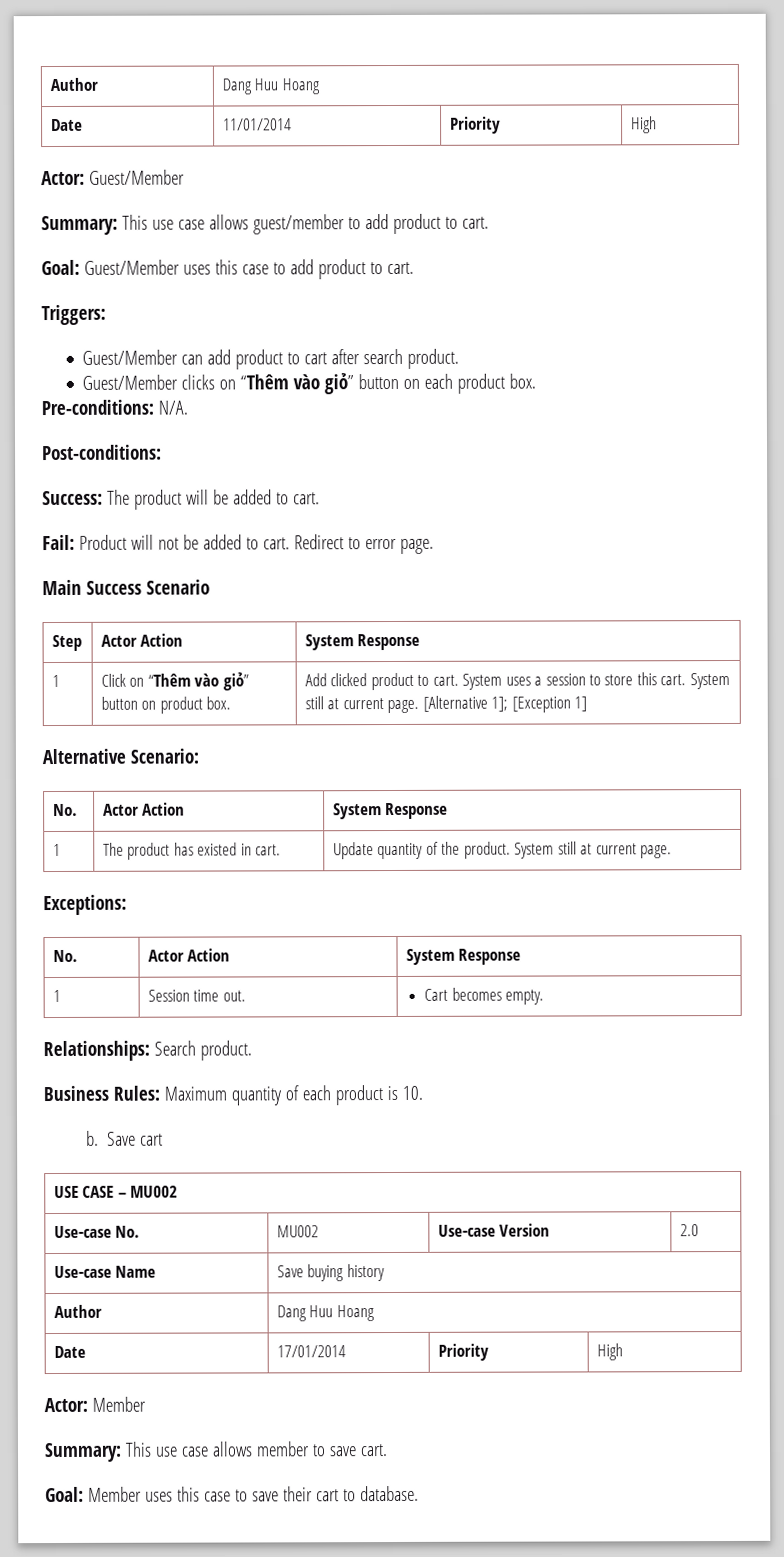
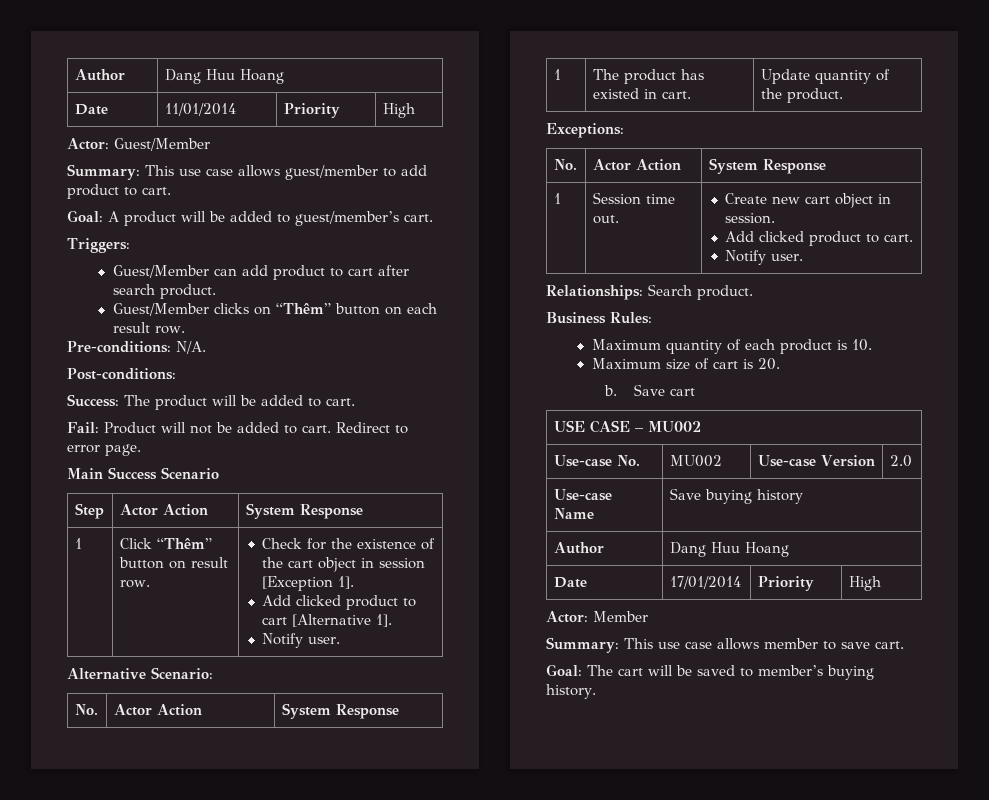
[83,259,383,280] Guest/Member uses this case to add product to -> [108,211,399,226] A product will be added to guest/member’s
[240,373,355,395] “Thêm vào giỏ” -> [275,303,331,314] “Thêm”
[457,373,537,394] product box. -> [112,322,185,334] result row.
[129,672,249,691] [100,696,232,714] [304,672,730,691] [304,695,588,714] on “Thêm vào giỏ” button on product box. | Add clicked product to cart. System uses a session to store this cart. System still at current page. [Alternative 1]; [Exception 1] -> [156,538,212,549] [118,557,228,569] [119,580,150,588] [262,538,436,550] [262,557,426,572] [262,576,355,591] [262,595,417,610] [262,614,393,627] [262,633,341,648] “Thêm” button on result row. | Check for the existence of the cart object in session [Exception 1]. // Add clicked product to cart [Alternative 1]. // Notify user.
[514,841,673,859] System still at current page. -> (843, 95) none
[424,987,544,1005] Cart becomes empty. -> [725,193,892,208] [725,213,776,224] [725,231,914,246] [725,250,804,265] Create new cart object in session. // Add clicked product to cart. // Notify user.
(160, 1093) none -> (652, 318) //
(423, 1092) none -> [591,358,780,370] // Maximum size of cart is 20.
[87,1485,419,1502] Member uses this case to save their cart to database. -> [587,665,874,680] [546,684,596,699] The cart will be saved to member’s buying history.

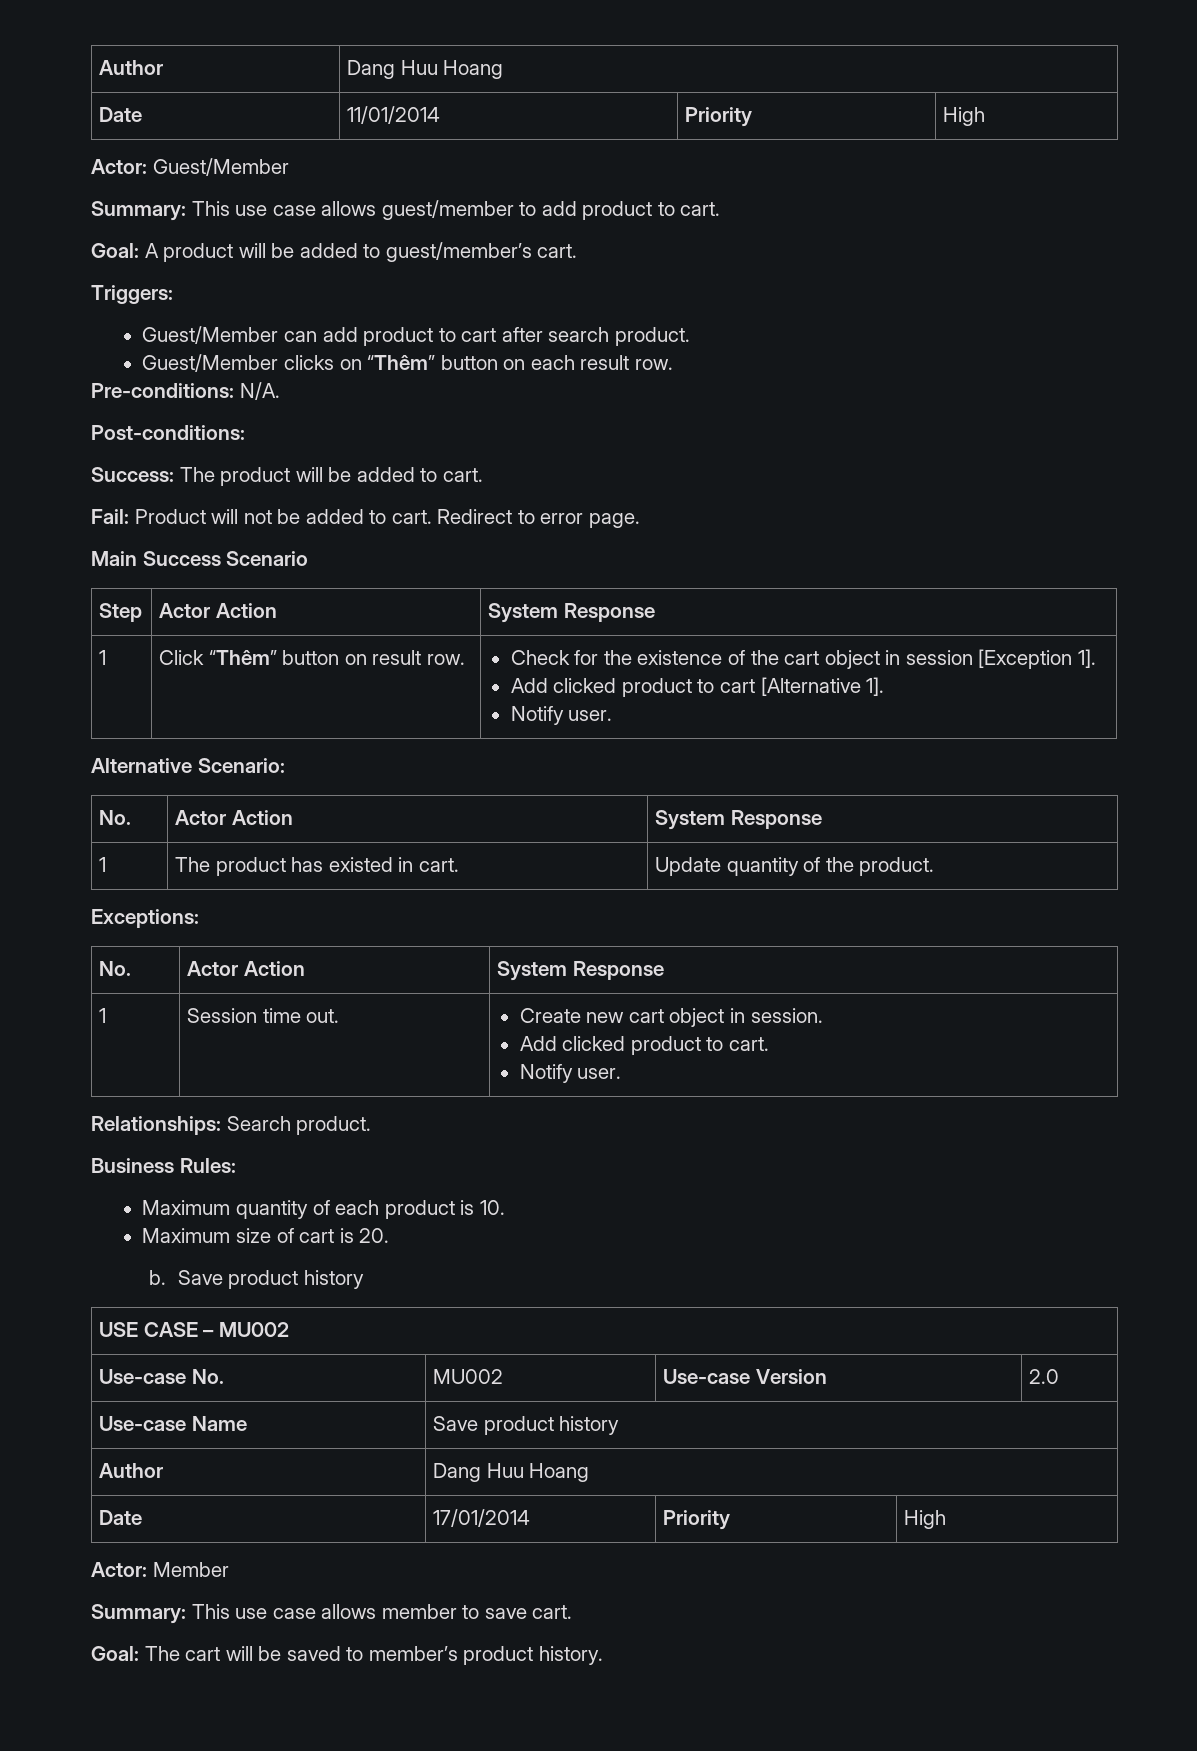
[670,388,696,396] cart -> [228,1270,364,1289] product history
[704,489,752,504] buying -> [483,1416,554,1435] product
[827,665,874,680] buying -> [463,1646,534,1665] product

